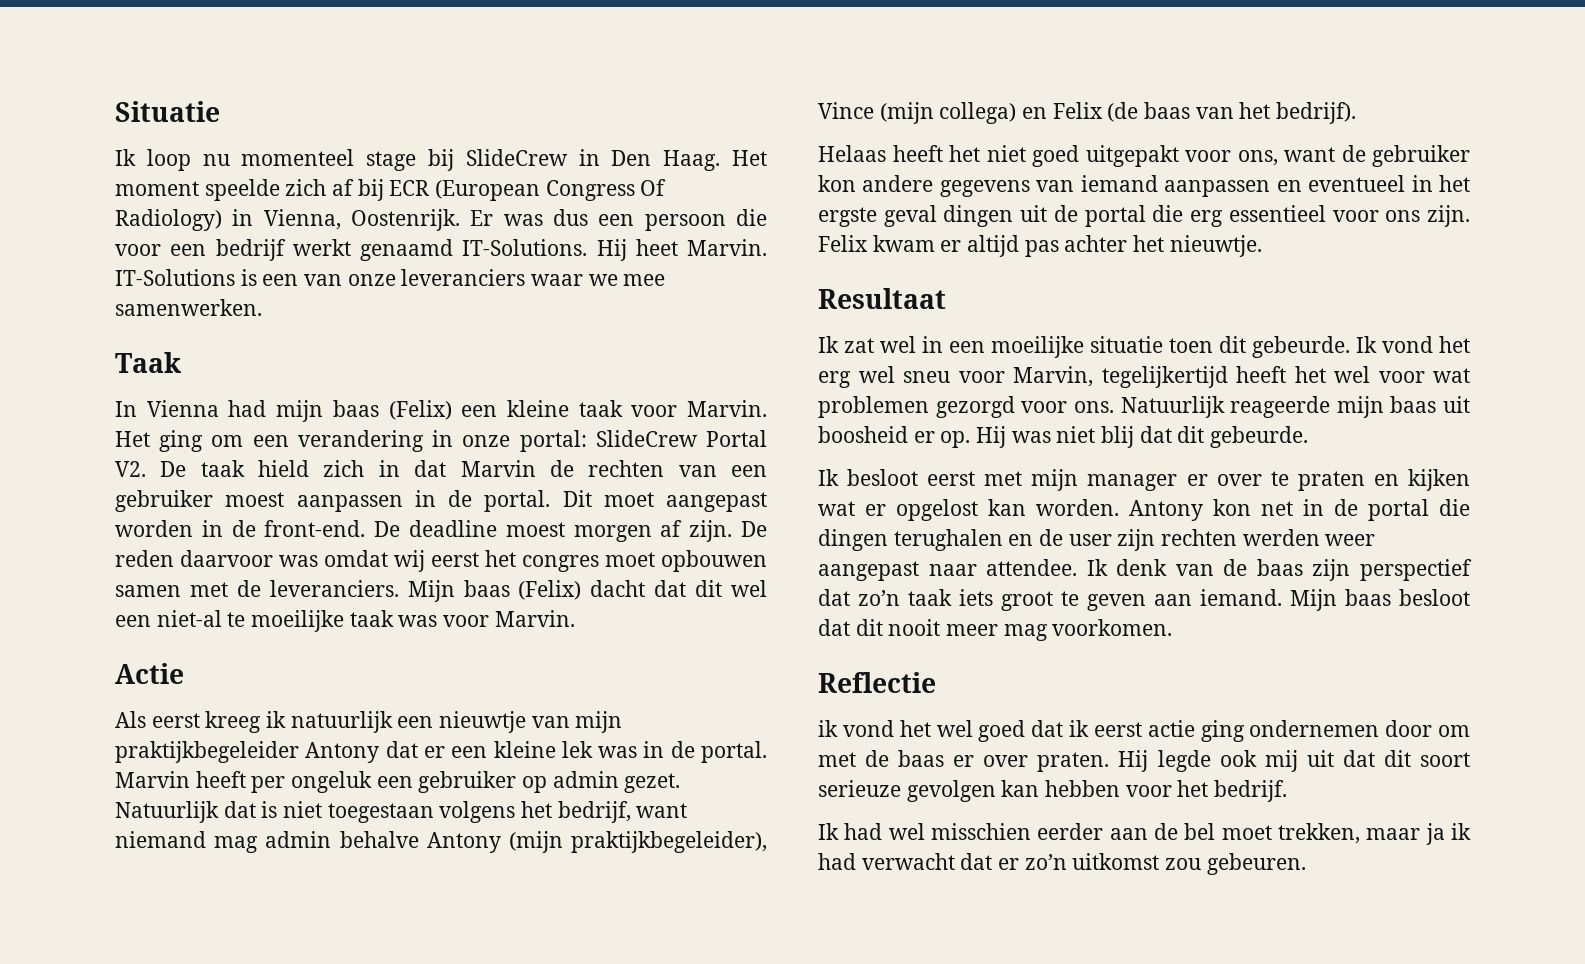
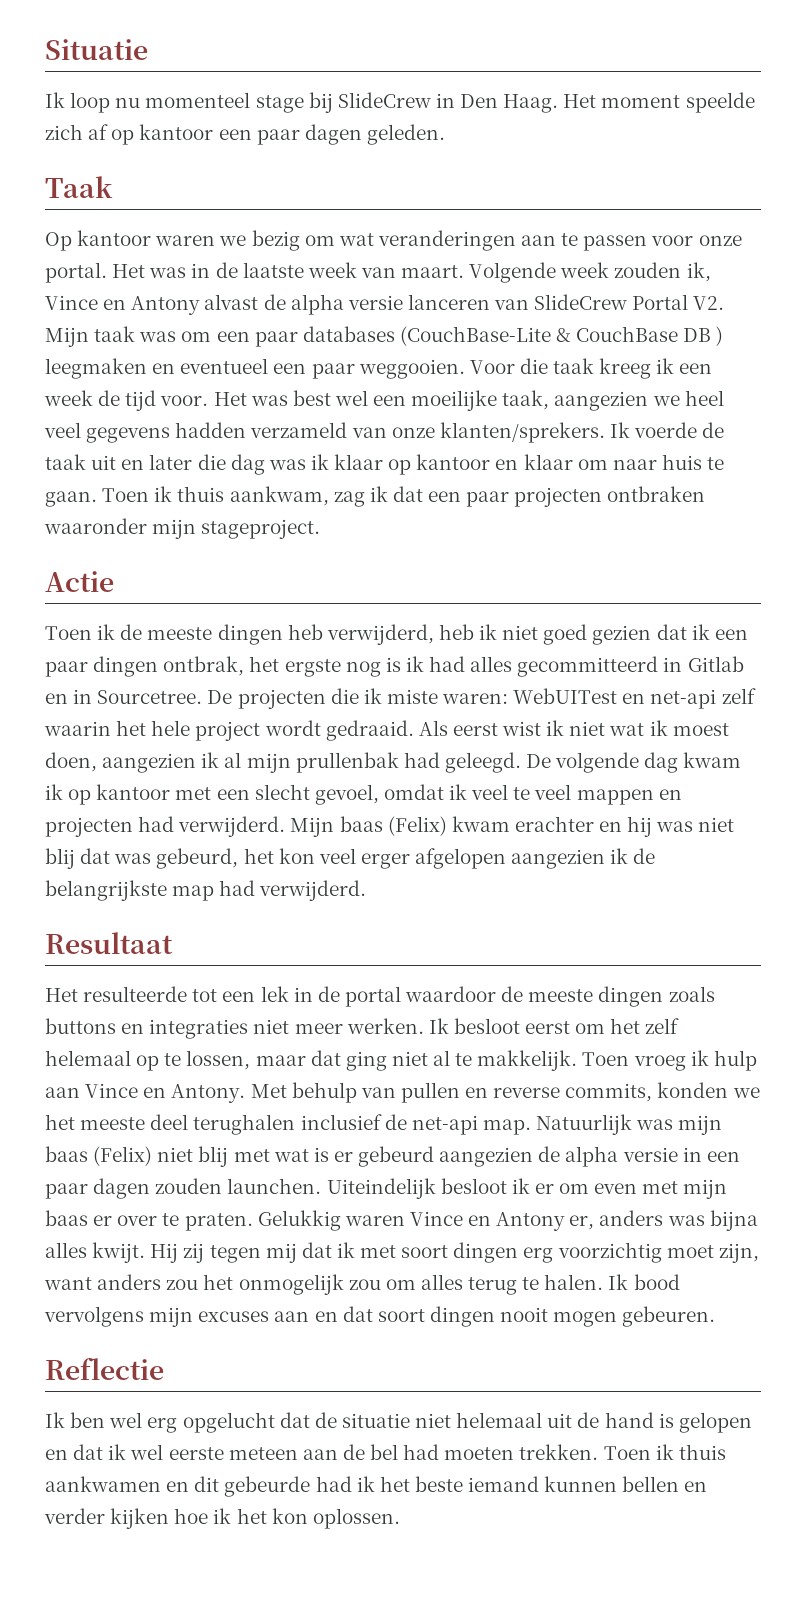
[357,179,667,201] [115,209,767,231] [115,239,767,261] [115,269,666,286] [115,299,262,316] [115,352,181,373] [115,400,767,422] [115,430,767,452] [115,460,767,477] [115,490,767,512] [115,520,767,542] [115,550,767,572] [115,580,767,602] [115,610,575,632] [115,663,184,684] [115,711,623,733] [115,741,767,763] [115,771,681,793] [115,801,688,823] [115,831,767,853] [818,102,1357,124] [818,145,1470,167] [818,175,1470,197] [818,205,1470,227] [818,235,1262,257] [818,288,946,309] [818,336,1470,358] [818,366,1470,388] [818,396,1470,418] [818,426,1309,448] [818,469,976,486] bij ECR (European Congress Of Radiology) in Vienna, Oostenrijk. Er was dus een persoon die voor een bedrijf werkt genaamd IT-Solutions. Hij heet Marvin. IT-Solutions is een van onze leveranciers waar we mee samenwerken. // Taak // In Vienna had mijn baas (Felix) een kleine taak voor Marvin. Het ging om een verandering in onze portal: SlideCrew Portal V2. De taak hield zich in dat Marvin de rechten van een gebruiker moest aanpassen in de portal. Dit moet aangepast worden in de front-end. De deadline moest morgen af zijn. De reden daarvoor was omdat wij eerst het congres moet opbouwen samen met de leveranciers. Mijn baas (Felix) dacht dat dit wel een niet-al te moeilijke taak was voor Marvin. // Actie // Als eerst kreeg ik natuurlijk een nieuwtje van mijn praktijkbegeleider Antony dat er een kleine lek was in de portal. Marvin heeft per ongeluk een gebruiker op admin gezet. Natuurlijk dat is niet toegestaan volgens het bedrijf, want niemand mag admin behalve Antony (mijn praktijkbegeleider), Vince (mijn collega) en Felix (de baas van het bedrijf). // Helaas heeft het niet goed uitgepakt voor ons, want de gebruiker kon andere gegevens van iemand aanpassen en eventueel in het ergste geval dingen uit de portal die erg essentieel voor ons zijn. Felix kwam er altijd pas achter het nieuwtje. // Resultaat // Ik zat wel in een moeilijke situatie toen dit gebeurde. Ik vond het erg wel sneu voor Marvin, tegelijkertijd heeft het wel voor wat problemen gezorgd voor ons. Natuurlijk reageerde mijn baas uit boosheid er op. Hij was niet blij dat dit gebeurde. // Ik besloot eerst -> [111,124,445,145] [45,176,113,198] [45,230,742,251] [45,262,711,283] [45,294,725,315] [45,326,724,347] [45,358,713,379] [44,390,724,411] [44,422,725,443] [45,454,725,475] [45,486,706,507] [44,518,321,539] [45,571,114,592] [45,624,748,645] [45,656,744,677] [45,688,756,709] [44,720,729,741] [45,752,742,773] [45,784,682,805] [45,816,735,837] [45,848,656,869] [45,880,367,901] [45,932,173,954] [45,986,715,1007] [45,1018,680,1039] [45,1050,757,1071] [45,1082,760,1103] [45,1114,723,1135] [45,1146,740,1167] [45,1178,638,1199] op kantoor een paar dagen geleden. // Taak // Op kantoor waren we bezig om wat veranderingen aan te passen voor onze portal. Het was in de laatste week van maart. Volgende week zouden ik, Vince en Antony alvast de alpha versie lanceren van SlideCrew Portal V2. Mijn taak was om een paar databases (CouchBase-Lite & CouchBase DB ) leegmaken en eventueel een paar weggooien. Voor die taak kreeg ik een week de tijd voor. Het was best wel een moeilijke taak, aangezien we heel veel gegevens hadden verzameld van onze klanten/sprekers. Ik voerde de taak uit en later die dag was ik klaar op kantoor en klaar om naar huis te gaan. Toen ik thuis aankwam, zag ik dat een paar projecten ontbraken waaronder mijn stageproject. // Actie // Toen ik de meeste dingen heb verwijderd, heb ik niet goed gezien dat ik een paar dingen ontbrak, het ergste nog is ik had alles gecommitteerd in Gitlab en in Sourcetree. De projecten die ik miste waren: WebUITest en net-api zelf waarin het hele project wordt gedraaid. Als eerst wist ik niet wat ik moest doen, aangezien ik al mijn prullenbak had geleegd. De volgende dag kwam ik op kantoor met een slecht gevoel, omdat ik veel te veel mappen en projecten had verwijderd. Mijn baas (Felix) kwam erachter en hij was niet blij dat was gebeurd, het kon veel erger afgelopen aangezien ik de belangrijkste map had verwijderd. // Resultaat // Het resulteerde tot een lek in de portal waardoor de meeste dingen zoals buttons en integraties niet meer werken. Ik besloot eerst om het zelf helemaal op te lossen, maar dat ging niet al te makkelijk. Toen vroeg ik hulp aan Vince en Antony. Met behulp van pullen en reverse commits, konden we het meeste deel terughalen inclusief de net-api map. Natuurlijk was mijn baas (Felix) niet blij met wat is er gebeurd aangezien de alpha versie in een paar dagen zouden launchen. Uiteindelijk besloot ik er om even
[1087,474,1178,491] manager -> [45,1210,88,1226] baas
[1297,469,1470,491] [818,499,1470,521] [818,529,1376,551] [818,559,1472,581] [818,589,1470,611] [818,619,1173,641] [818,672,936,693] [818,720,1470,742] [818,750,1470,772] [818,780,1288,802] [818,823,1471,845] [818,853,1306,875] praten en kijken wat er opgelost kan worden. Antony kon net in de portal die dingen terughalen en de user zijn rechten werden weer aangepast naar attendee. Ik denk van de baas zijn perspectief dat zo’n taak iets groot te geven aan iemand. Mijn baas besloot dat dit nooit meer mag voorkomen. // Reflectie // ik vond het wel goed dat ik eerst actie ging ondernemen door om met de baas er over praten. Hij legde ook mij uit dat dit soort serieuze gevolgen kan hebben voor het bedrijf. // Ik had wel misschien eerder aan de bel moet trekken, maar ja ik had verwacht dat er zo’n uitkomst zou gebeuren. -> [184,1210,758,1231] [45,1242,759,1263] [44,1274,680,1295] [44,1306,716,1327] [45,1358,164,1380] [45,1412,752,1433] [45,1444,726,1460] [45,1476,708,1497] [44,1508,400,1529] praten. Gelukkig waren Vince en Antony er, anders was bijna alles kwijt. Hij zij tegen mij dat ik met soort dingen erg voorzichtig moet zijn, want anders zou het onmogelijk zou om alles terug te halen. Ik bood vervolgens mijn excuses aan en dat soort dingen nooit mogen gebeuren. // Reflectie // Ik ben wel erg opgelucht dat de situatie niet helemaal uit de hand is gelopen en dat ik wel eerste meteen aan de bel had moeten trekken. Toen ik thuis aankwamen en dit gebeurde had ik het beste iemand kunnen bellen en verder kijken hoe ik het kon oplossen.

